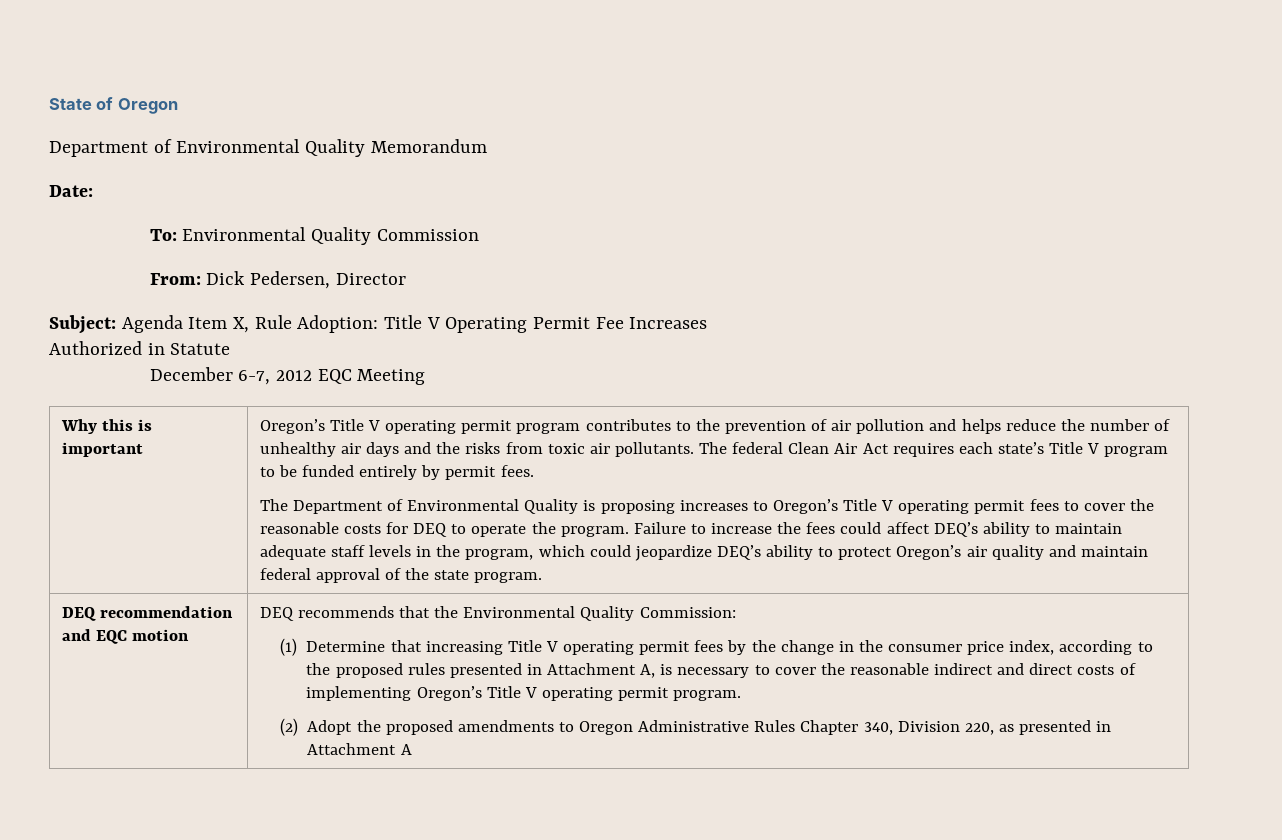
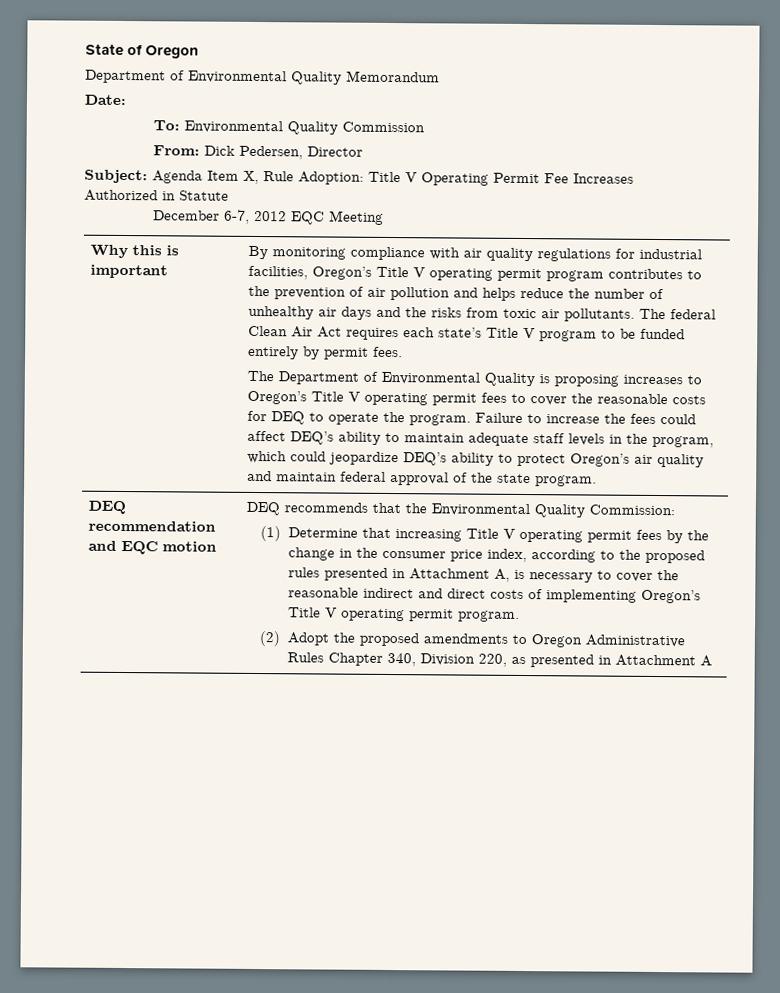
(143, 449) none -> [248,245,703,262] [248,265,309,280] By monitoring compliance with air quality regulations for industrial facilities,

